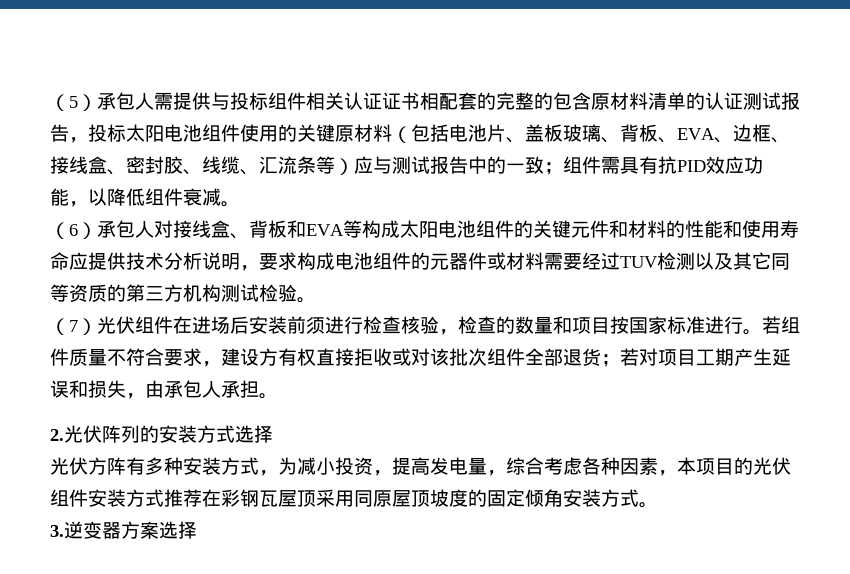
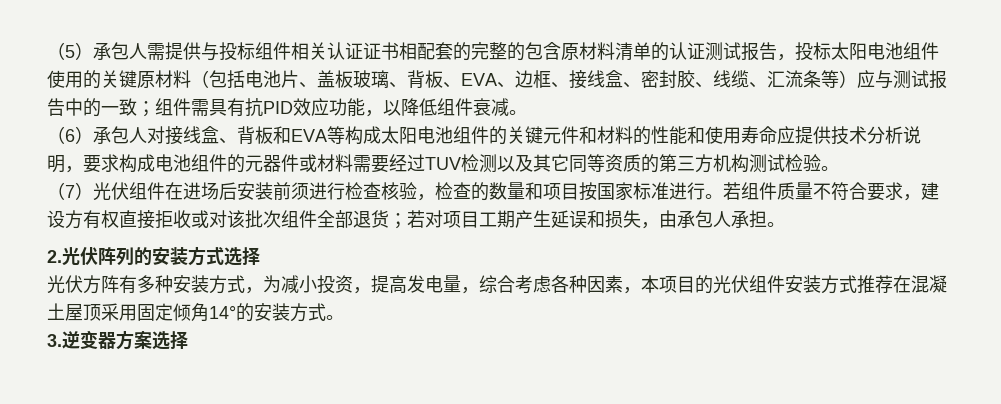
[221,489,278,507] 彩钢瓦 -> [911,275,947,293] [47,303,65,320] 混凝土
[354,489,487,507] 同原屋顶坡度的 -> (137, 312) none
(563, 498) none -> [209,303,254,322] 14°的

